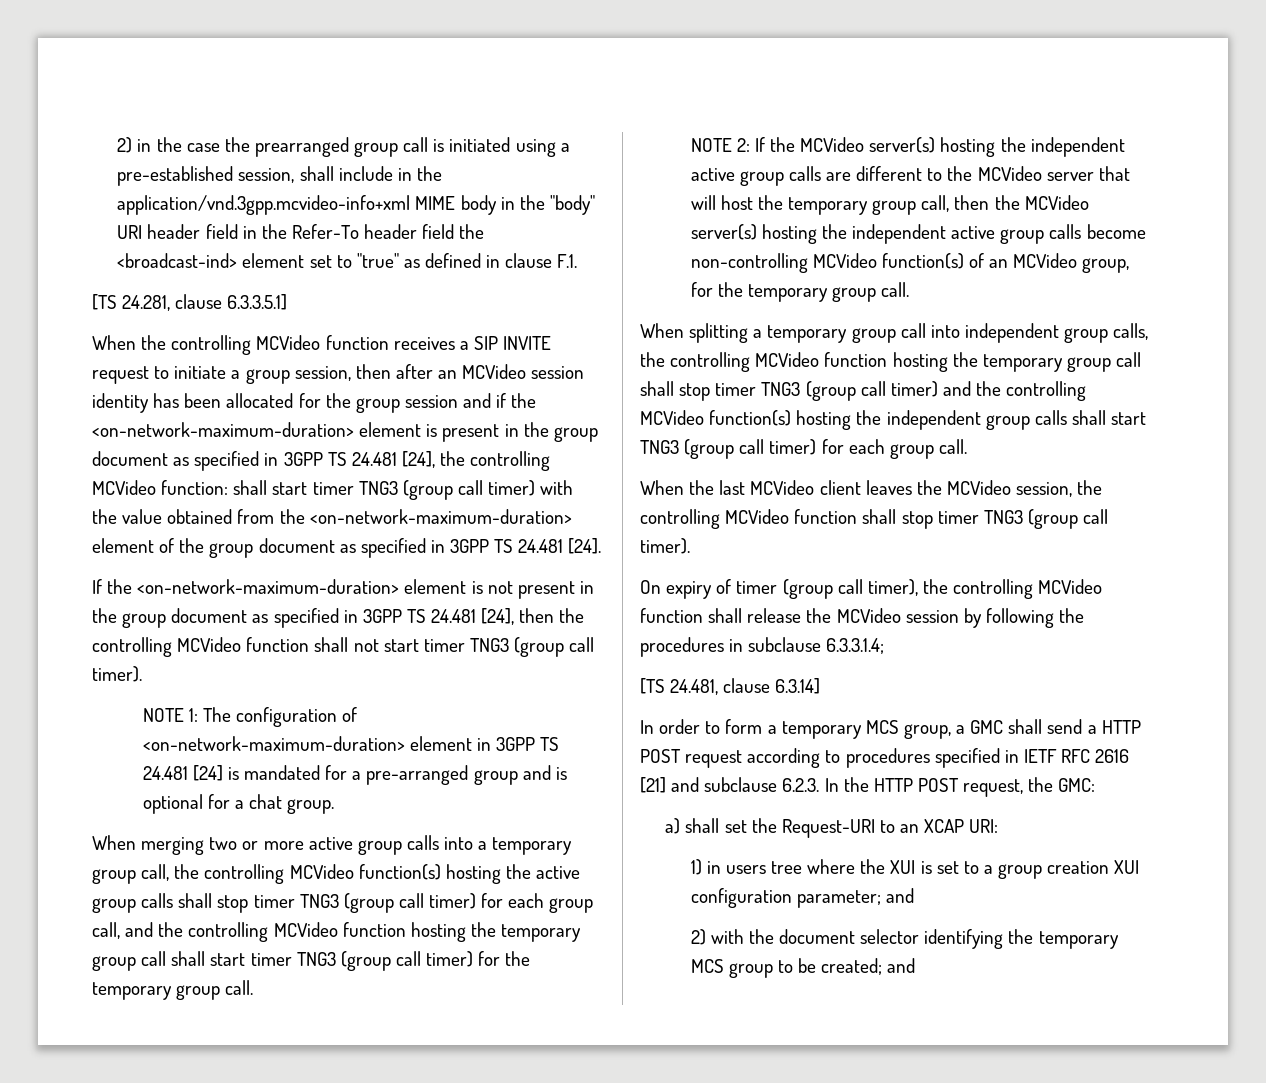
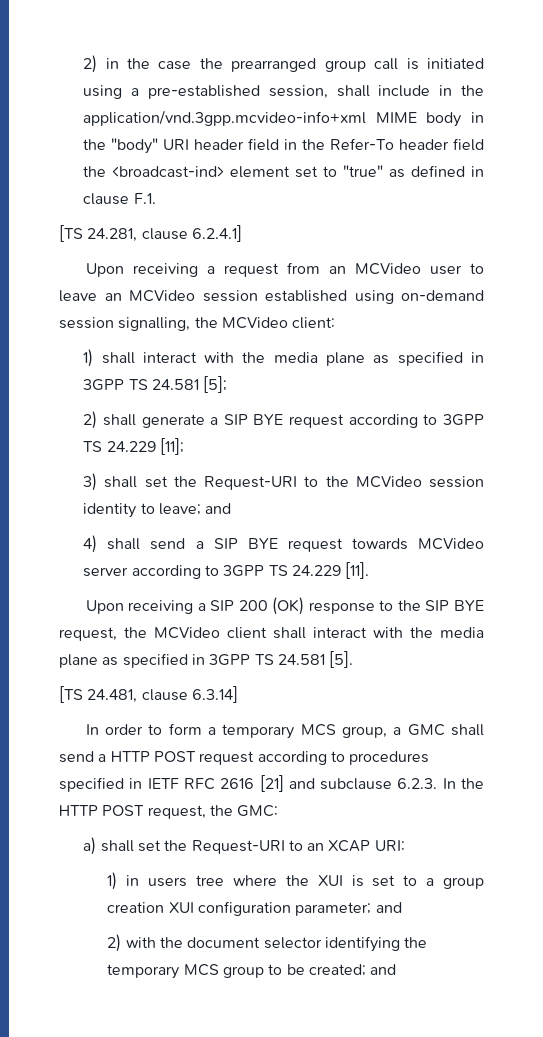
[227,294,288,310] [92,335,552,355] [92,364,585,384] [92,393,537,413] [92,422,598,442] [92,451,551,471] [92,480,574,500] [92,509,572,524] [92,538,602,558] [92,579,594,599] [92,608,585,628] [92,637,595,657] [92,666,142,682] [142,707,358,727] [142,736,560,751] [142,765,567,785] [142,794,335,814] [92,835,573,855] [92,864,581,884] [92,893,594,913] [92,922,582,942] [92,951,531,971] [92,980,254,1000] [690,137,1125,157] [690,166,1130,186] [690,195,1089,215] [690,224,1146,244] [690,253,1130,273] [690,282,910,302] [640,323,1149,343] [640,352,1142,372] [640,381,1087,401] [640,410,1147,430] [640,439,967,459] [640,480,1103,497] [640,509,1109,529] [640,538,690,554] [640,579,1103,599] [640,608,1085,628] [640,637,885,657] 6.3.3.5.1] // When the controlling MCVideo function receives a SIP INVITE request to initiate a group session, then after an MCVideo session identity has been allocated for the group session and if the <on-network-maximum-duration> element is present in the group document as specified in 3GPP TS 24.481 [24], the controlling MCVideo function: shall start timer TNG3 (group call timer) with the value obtained from the <on-network-maximum-duration> element of the group document as specified in 3GPP TS 24.481 [24]. // If the <on-network-maximum-duration> element is not present in the group document as specified in 3GPP TS 24.481 [24], then the controlling MCVideo function shall not start timer TNG3 (group call timer). // NOTE 1: The configuration of <on-network-maximum-duration> element in 3GPP TS 24.481 [24] is mandated for a pre-arranged group and is optional for a chat group. // When merging two or more active group calls into a temporary group call, the controlling MCVideo function(s) hosting the active group calls shall stop timer TNG3 (group call timer) for each group call, and the controlling MCVideo function hosting the temporary group call shall start timer TNG3 (group call timer) for the temporary group call. // NOTE 2: If the MCVideo server(s) hosting the independent active group calls are different to the MCVideo server that will host the temporary group call, then the MCVideo server(s) hosting the independent active group calls become non-controlling MCVideo function(s) of an MCVideo group, for the temporary group call. // When splitting a temporary group call into independent group calls, the controlling MCVideo function hosting the temporary group call shall stop timer TNG3 (group call timer) and the controlling MCVideo function(s) hosting the independent group calls shall start TNG3 (group call timer) for each group call. // When the last MCVideo client leaves the MCVideo session, the controlling MCVideo function shall stop timer TNG3 (group call timer). // On expiry of timer (group call timer), the controlling MCVideo function shall release the MCVideo session by following the procedures in subclause 6.3.3.1.4; -> [191,225,242,242] [85,262,484,277] [59,290,484,304] [59,317,336,331] [83,349,485,367] [83,376,228,393] [83,411,485,429] [83,438,184,455] [83,473,485,491] [83,503,232,518] [83,535,484,553] [83,562,370,579] [85,597,485,615] [59,627,484,641] [59,651,354,668] 6.2.4.1] // Upon receiving a request from an MCVideo user to leave an MCVideo session established using on-demand session signalling, the MCVideo client: // 1) shall interact with the media plane as specified in 3GPP TS 24.581 [5]; // 2) shall generate a SIP BYE request according to 3GPP TS 24.229 [11]; // 3) shall set the Request-URI to the MCVideo session identity to leave; and // 4) shall send a SIP BYE request towards MCVideo server according to 3GPP TS 24.229 [11]. // Upon receiving a SIP 200 (OK) response to the SIP BYE request, the MCVideo client shall interact with the media plane as specified in 3GPP TS 24.581 [5].

